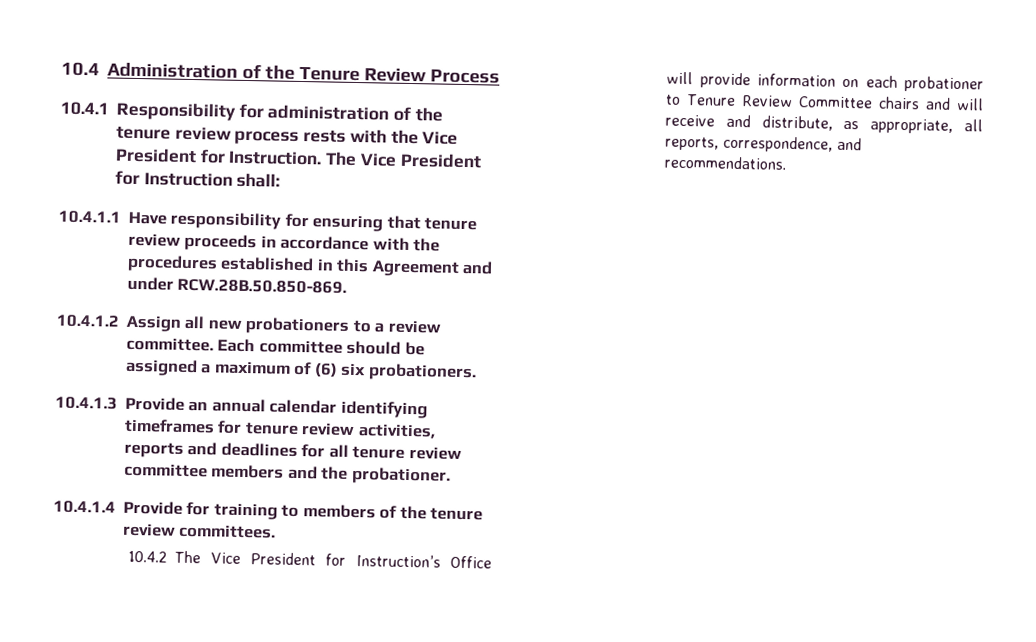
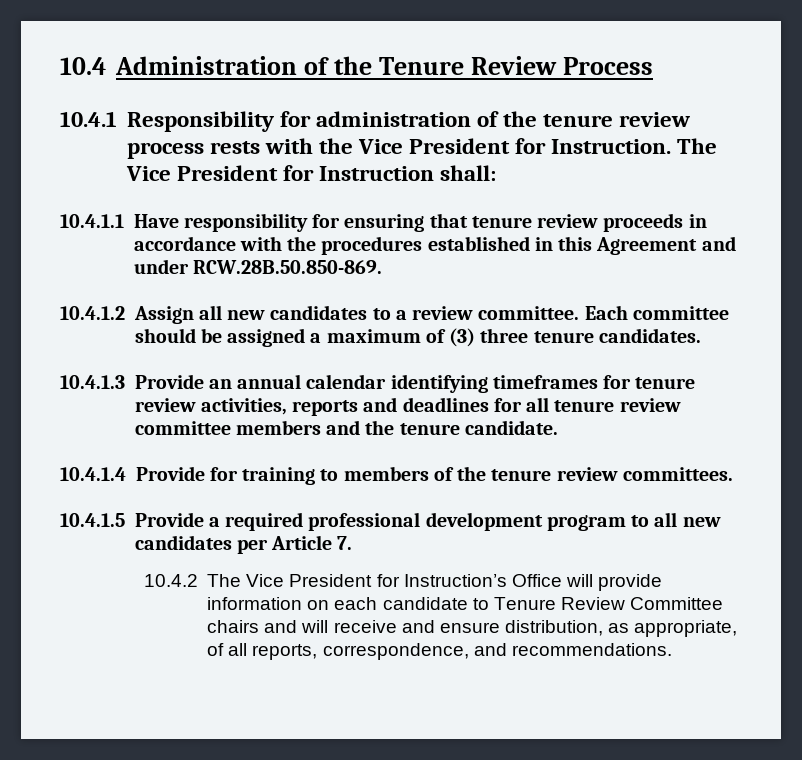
[245,317,351,335] probationers -> [270,305,368,320] candidates
[313,362,477,382] (6) six probationers. -> [449,328,701,347] (3) three tenure candidates.
[351,466,451,485] probationer. -> [399,420,558,435] tenure candidate.
(277, 531) none -> [60,512,721,531] [134,535,353,554] // 10.4.1.5 Provide a required professional development program to all new candidates per Article 7.
[904,76,984,93] probationer -> [382,597,468,610] candidate
[761,115,833,131] distribute, -> [439,620,603,636] ensure distribution,
(954, 126) none -> [207,643,225,656] of

